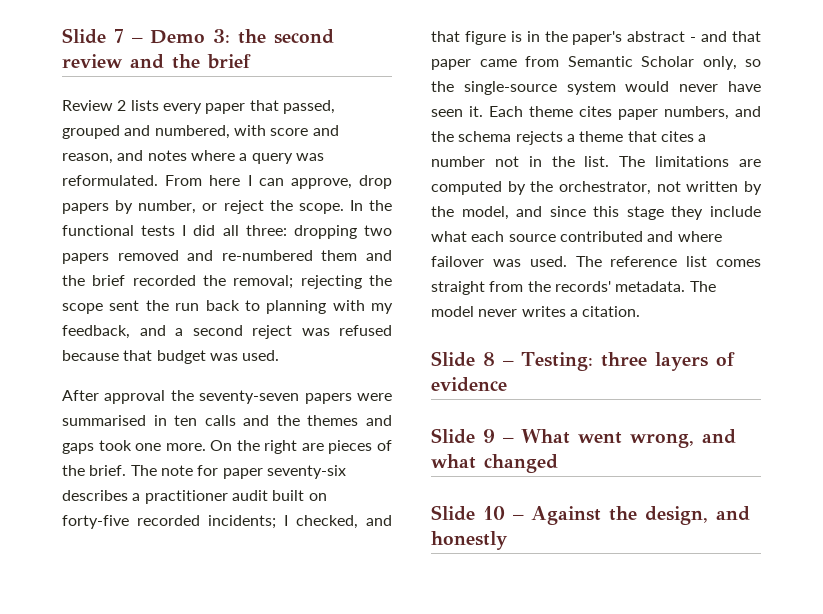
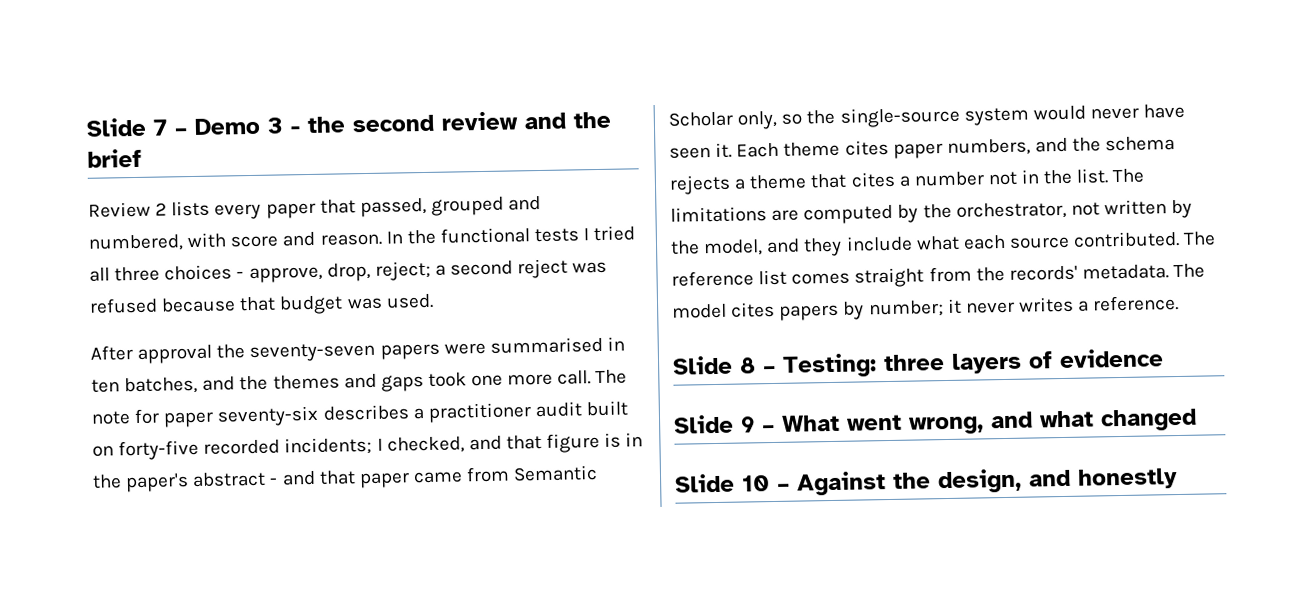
[213,29,230,43] 3: -> [267,117,301,134] 3 -
[62,150,324,164] [62,175,392,189] [62,200,344,214] reason, and notes where a query was reformulated. From here I can approve, drop papers by number, or reject the scope. -> [319,233,382,246] reason.
[193,225,392,239] [62,250,393,264] [62,275,393,289] [62,300,393,314] [62,325,166,339] did all three: dropping two papers removed and re-numbered them and the brief recorded the removal; rejecting the scope sent the run back to planning with my feedback, and -> [593,225,636,242] [89,260,431,284] tried all three choices - approve, drop, reject;
[204,415,236,426] calls -> [124,376,199,395] batches,
[165,440,392,454] [62,465,127,476] more. On the right are pieces of the brief. -> [507,370,592,386] more call.
[549,206,664,220] since this stage -> (801, 246) none
[559,231,722,242] [431,256,567,267] contributed and where failover was used. -> [1073,230,1181,248] contributed.
(474, 311) none -> [731,298,962,321] cites papers by number; it
[582,306,641,317] citation. -> [1092,294,1180,312] reference.

